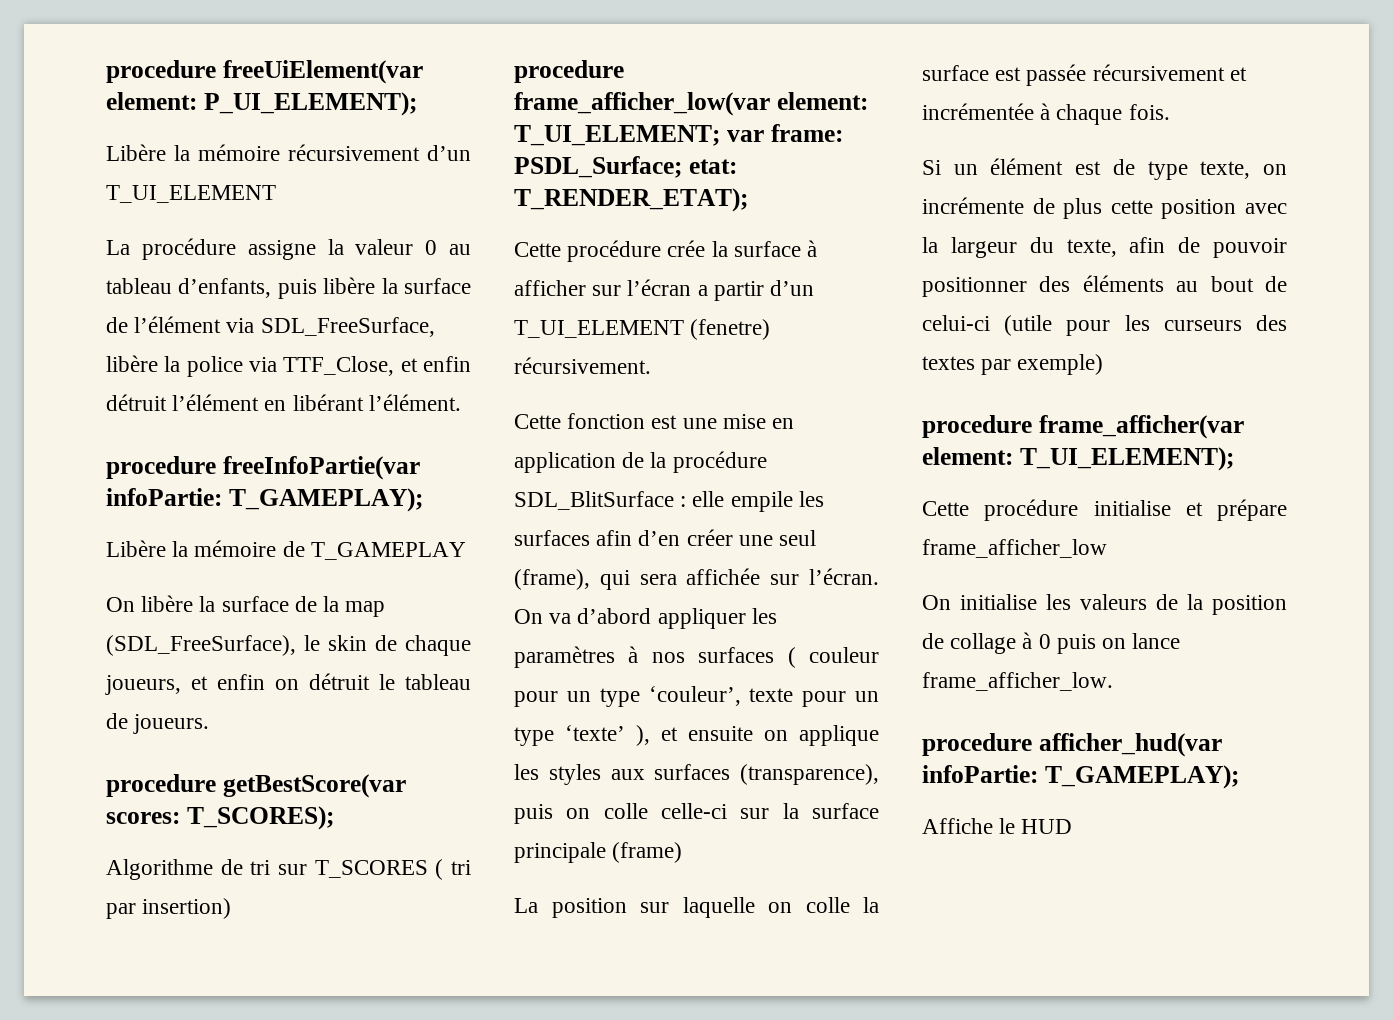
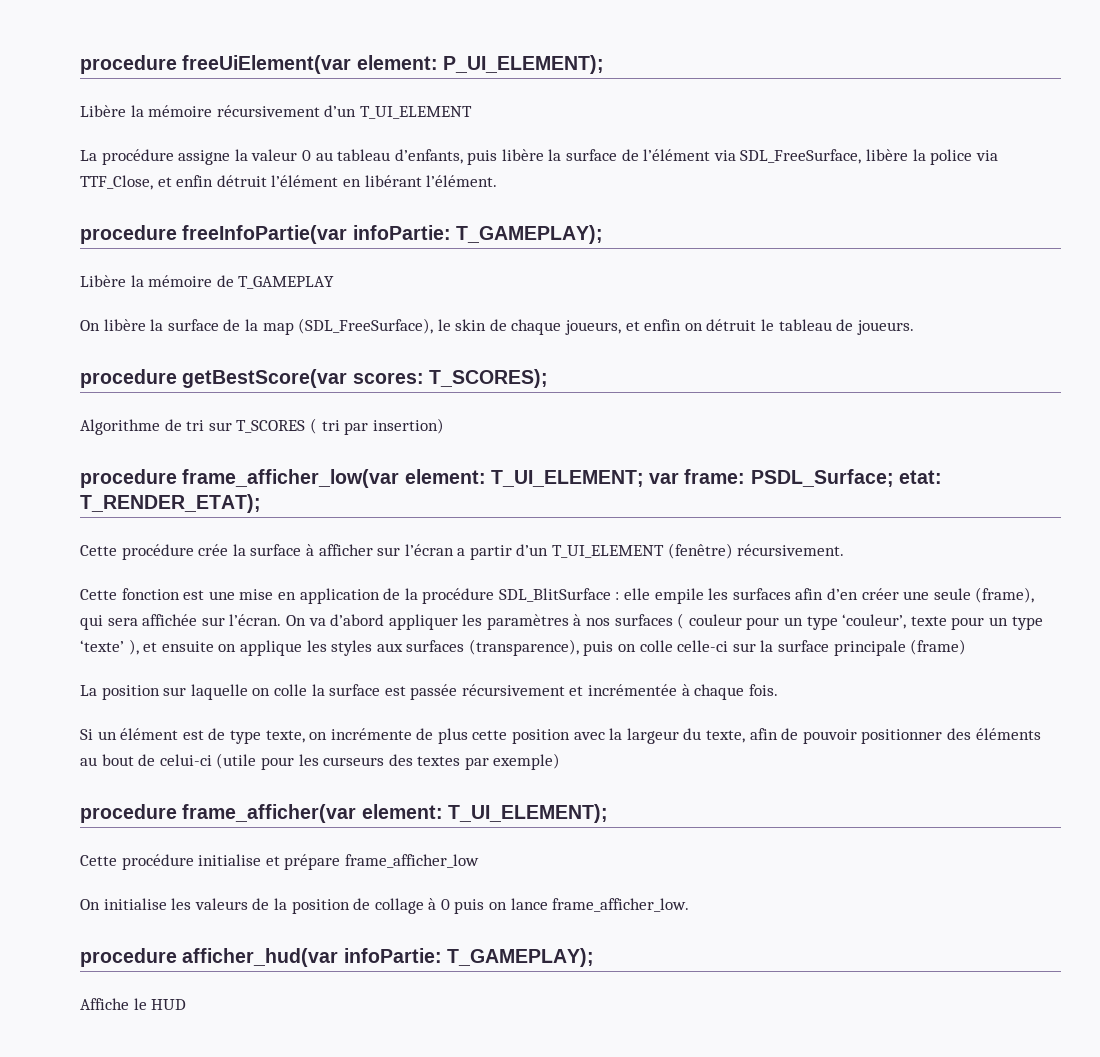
[690,319,771,340] (fenetre) -> [667,543,733,559] (fenêtre)
[779,530,817,546] seul -> [933,588,971,600] seule

